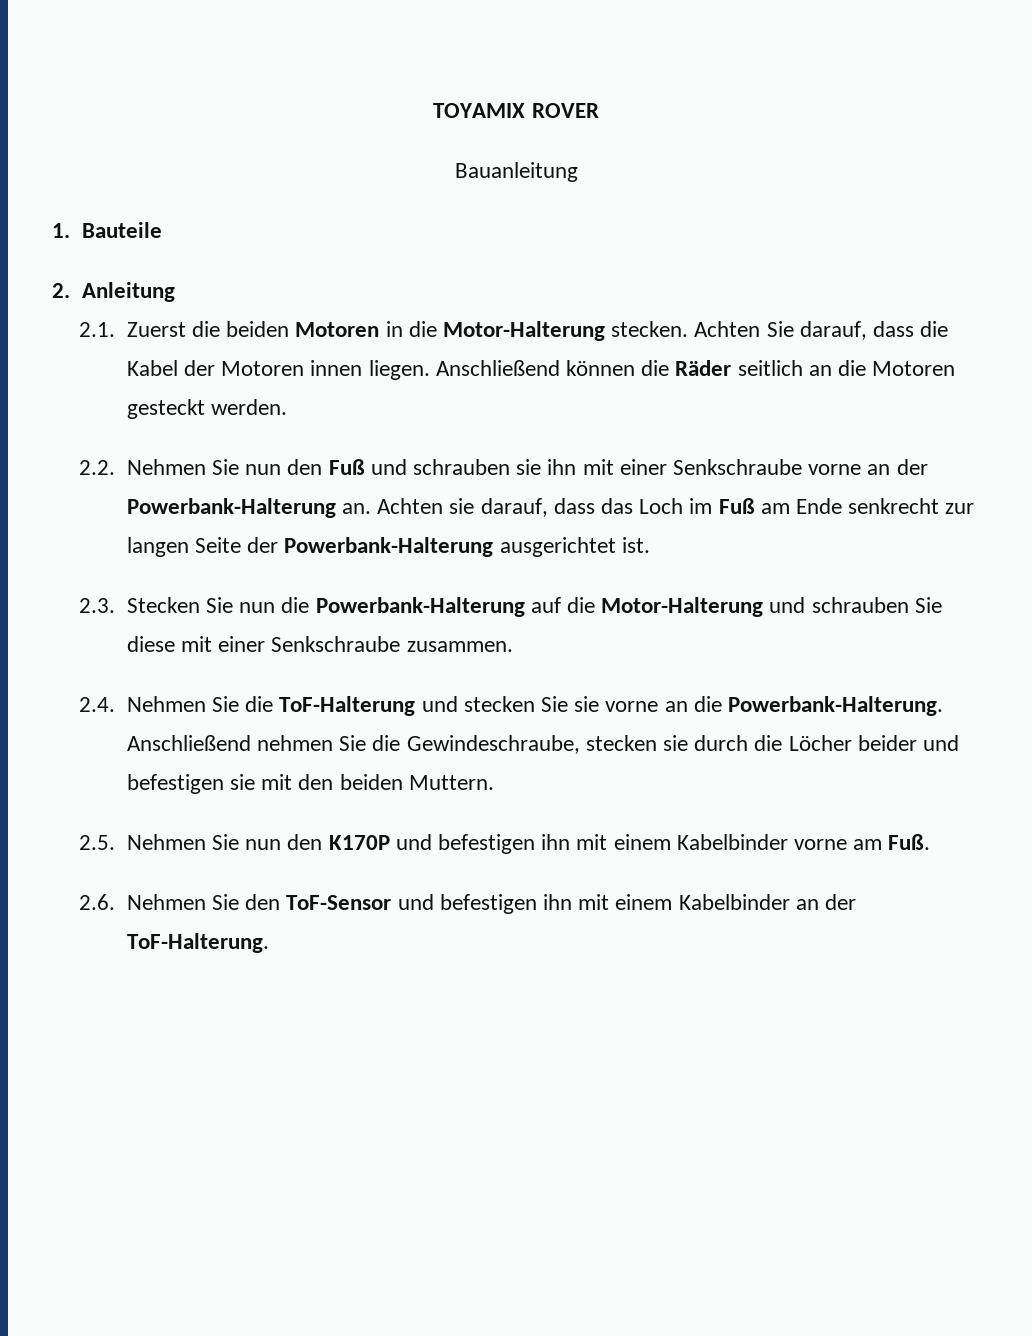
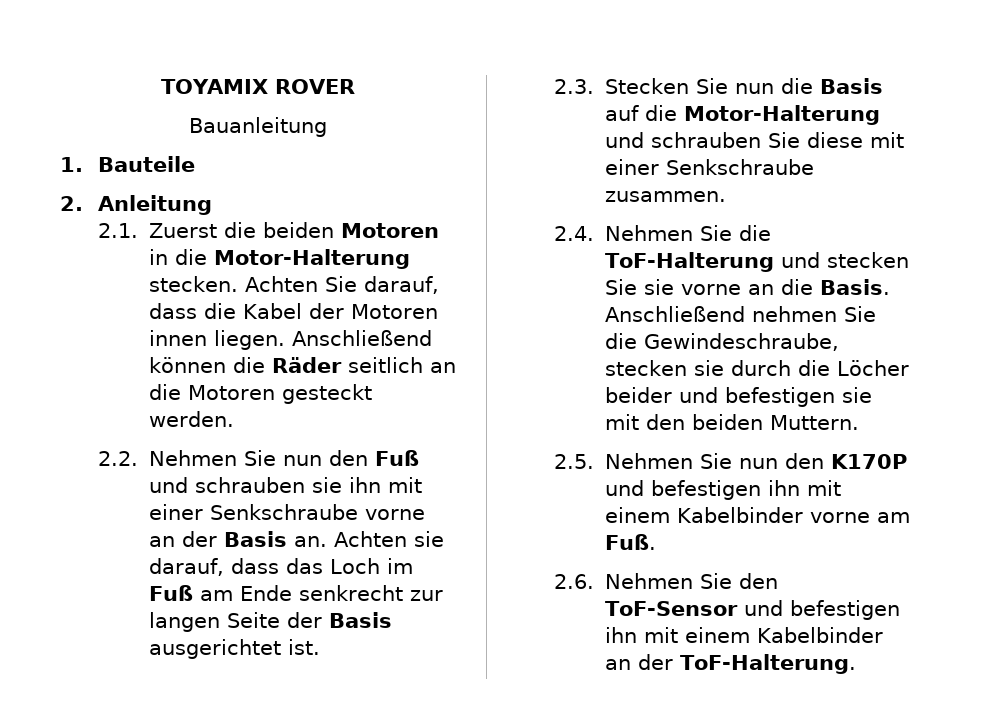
[126,498,336,518] Powerbank-Halterung -> [223,531,287,547] Basis
[284,537,494,557] Powerbank-Halterung -> [328,612,392,628] Basis
[315,597,525,617] Powerbank-Halterung -> [819,78,883,94] Basis
[728,696,944,716] Powerbank-Halterung. -> [819,279,890,295] Basis.

